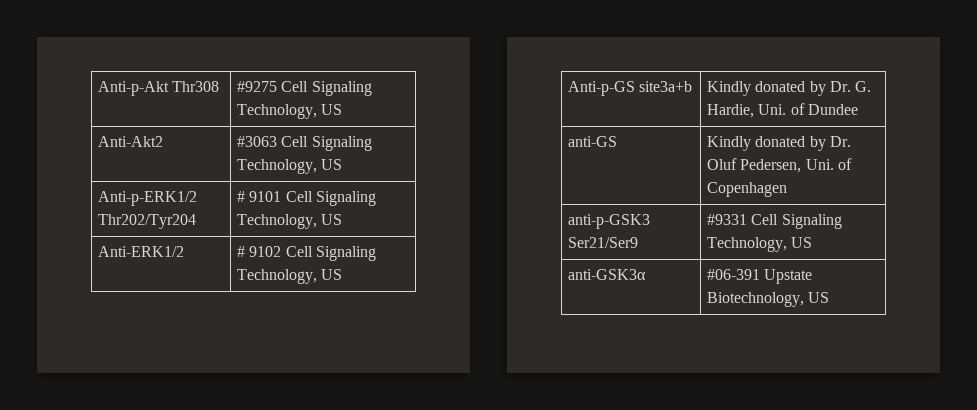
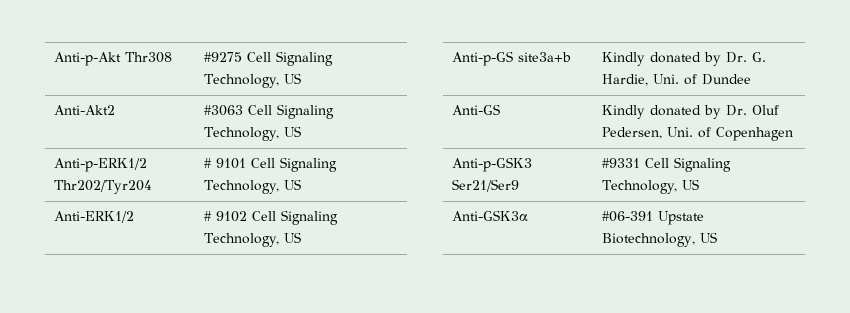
[568,136,618,147] anti-GS -> [451,104,500,115] Anti-GS
[568,214,651,229] anti-p-GSK3 -> [451,157,532,172] Anti-p-GSK3
[568,269,647,280] anti-GSK3α -> [451,210,528,221] Anti-GSK3α

